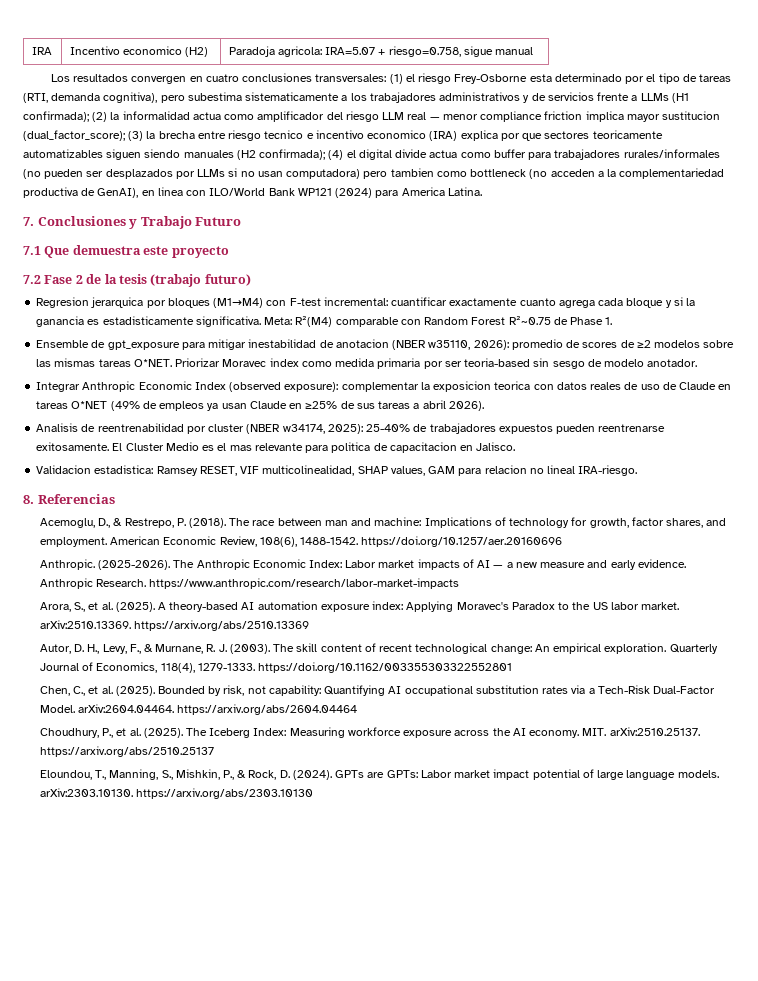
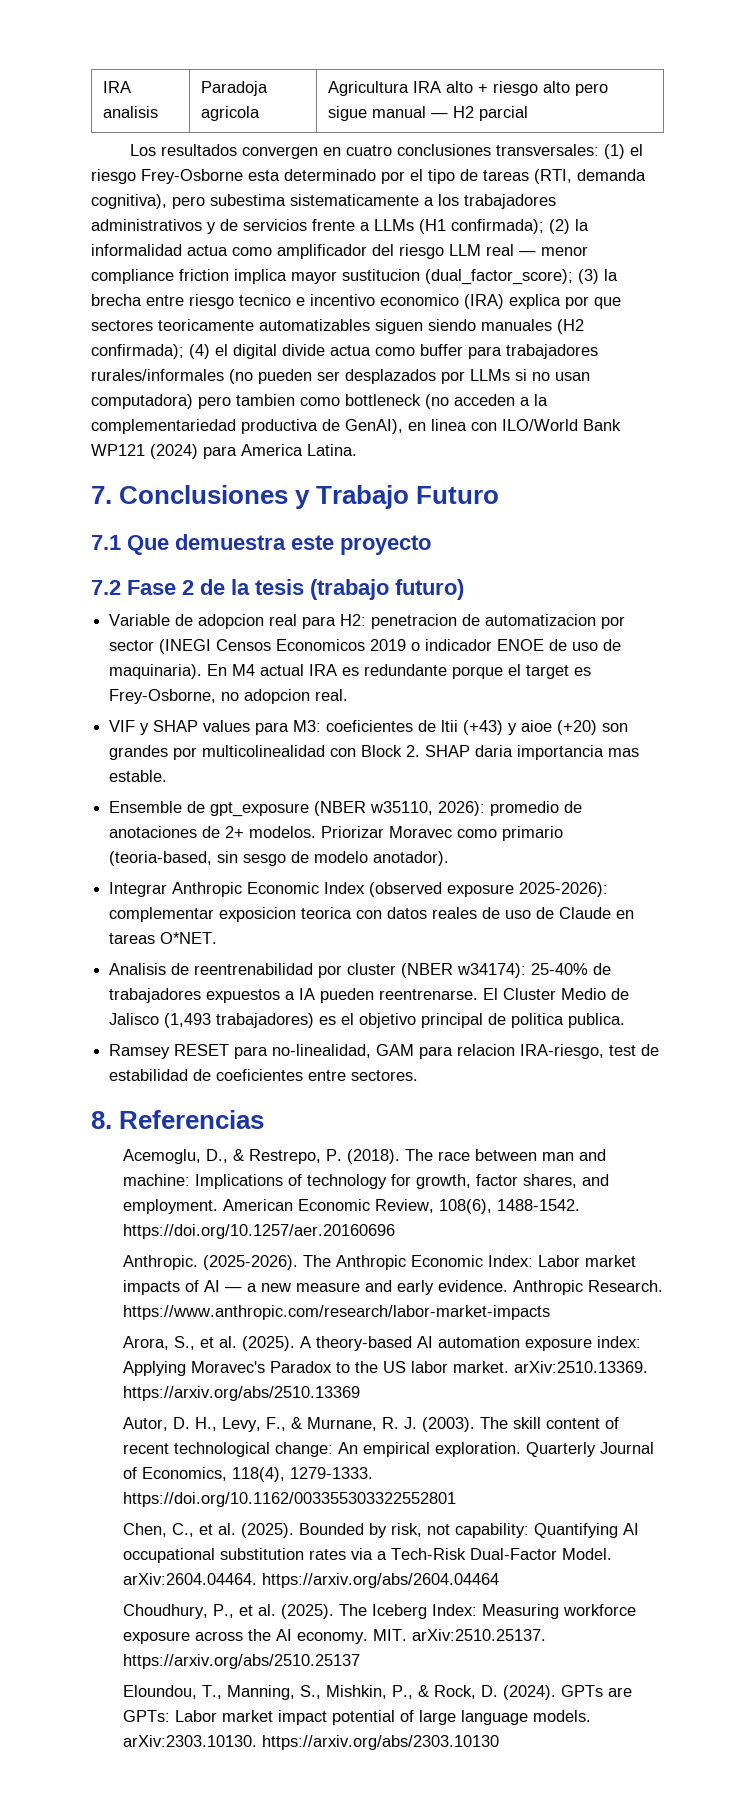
[31,47,52,55] [69,46,209,57] [228,46,461,57] IRA | Incentivo economico (H2) | Paradoja agricola: IRA=5.07 + riesgo=0.758, -> [103,81,132,93] [103,106,159,118] [201,81,269,96] [201,106,261,121] [328,81,609,96] IRA analisis | Paradoja agricola | Agricultura IRA alto + riesgo alto pero
(534, 51) none -> [431,106,529,121] — H2 parcial
[36,297,696,308] [36,316,613,327] [36,339,389,350] Regresion jerarquica por bloques (M1→M4) con F-test incremental: cuantificar exactamente cuanto agrega cada bloque y si la ganancia es estadisticamente significativa. Meta: R²(M4) comparable con Random Forest R²~0.75 de Phase 1. // Ensemble de gpt_exposure para mitigar inestabilidad de anotacion -> [109,614,626,629] [109,639,622,654] [109,664,592,679] [109,689,349,704] [109,720,629,735] [109,745,640,760] [109,770,168,782] [109,801,310,817] Variable de adopcion real para H2: penetracion de automatizacion por sector (INEGI Censos Economicos 2019 o indicador ENOE de uso de maquinaria). En M4 actual IRA es redundante porque el target es Frey-Osborne, no adopcion real. // VIF y SHAP values para M3: coeficientes de ltii (+43) y aioe (+20) son grandes por multicolinealidad con Block 2. SHAP daria importancia mas estable. // Ensemble de gpt_exposure
[582,340,735,348] [36,358,531,369] scores de ≥2 modelos sobre las mismas tareas O*NET. Priorizar Moravec index como medida primaria por ser teoria-based -> [109,826,564,841] [109,851,213,866] anotaciones de 2+ modelos. Priorizar Moravec como primario (teoria-based,
[647,359,698,367] anotador. -> [373,851,450,866] anotador).
[284,382,430,392] exposure): complementar la -> [447,882,609,897] [109,907,215,922] exposure 2025-2026): complementar
[71,400,484,411] O*NET (49% de empleos ya usan Claude en ≥25% de sus tareas a abril 2026). -> [160,932,218,944] O*NET.
[282,424,363,434] w34174, 2025): -> [457,963,527,978] w34174):
[556,424,666,434] [36,442,516,453] [36,465,638,476] pueden reentrenarse exitosamente. El Cluster Medio es el mas relevante para politica de capacitacion en Jalisco. // Validacion estadistica: Ramsey RESET, VIF multicolinealidad, SHAP values, GAM para relacion no lineal IRA-riesgo. -> [285,988,630,1003] [109,1013,626,1028] [109,1044,660,1059] [109,1069,419,1081] a IA pueden reentrenarse. El Cluster Medio de Jalisco (1,493 trabajadores) es el objetivo principal de politica publica. // Ramsey RESET para no-linealidad, GAM para relacion IRA-riesgo, test de estabilidad de coeficientes entre sectores.

